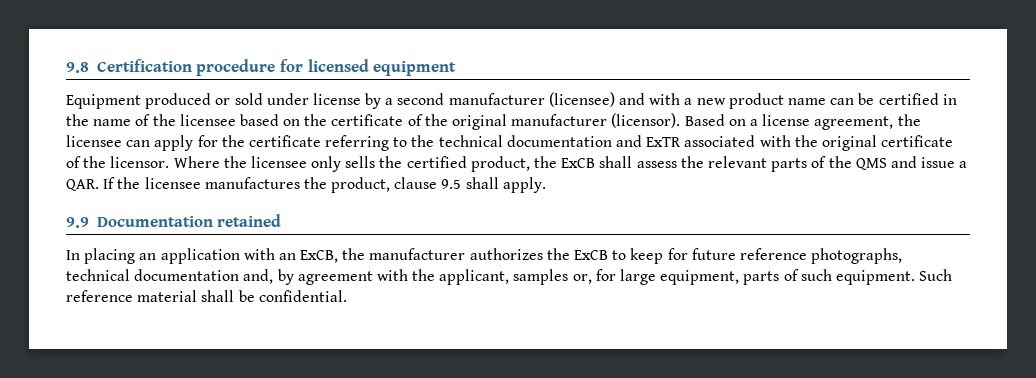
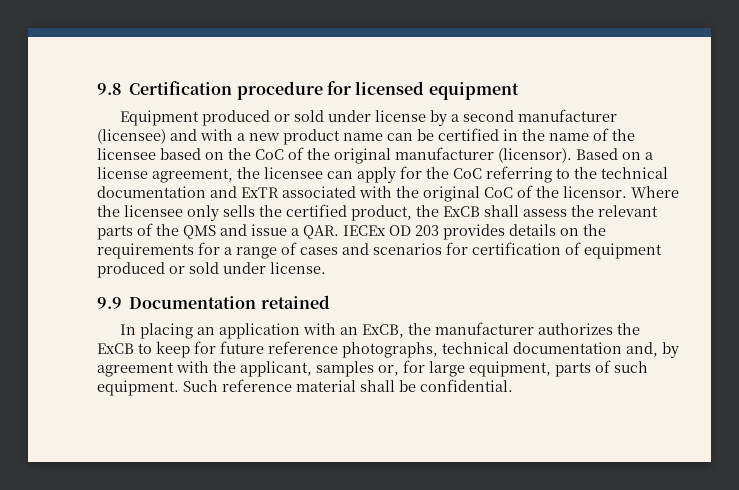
[331,114,404,126] certificate -> [255,149,284,160] CoC
[248,135,321,147] certificate -> [453,168,482,179] CoC
[881,135,954,147] certificate -> [484,187,513,198] CoC
[103,177,546,193] If the licensee manufactures the product, clause 9.5 shall apply. -> [343,224,606,240] [97,242,662,259] [97,262,326,278] IECEx OD 203 provides details on the requirements for a range of cases and scenarios for certification of equipment produced or sold under license.

